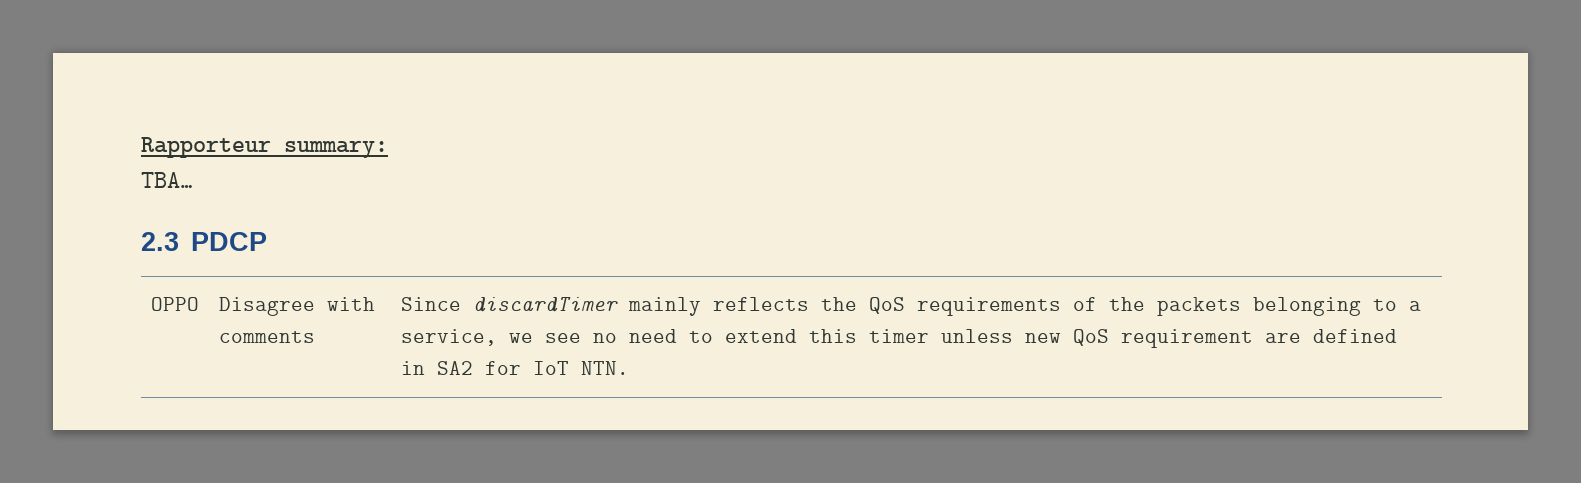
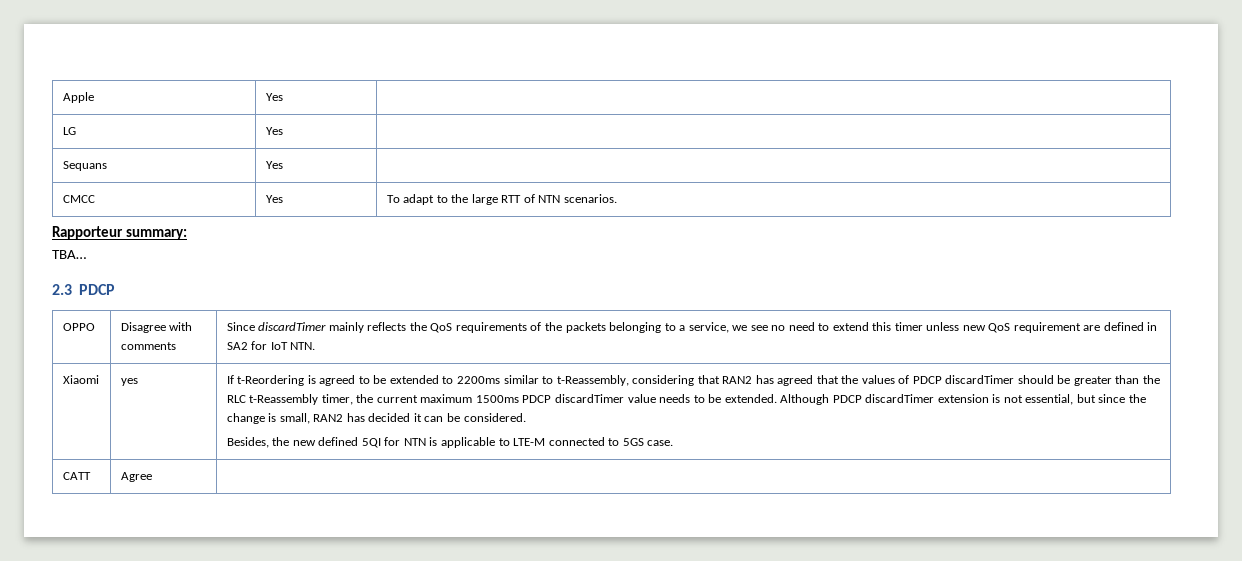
(141, 147) none -> [62,92,94,103] [265,93,283,101] [62,127,76,135] [265,127,283,135] [62,161,107,171] [265,161,283,169] [62,195,95,203] [265,195,283,203] [386,194,617,205] Apple | Yes | // LG | Yes | // Sequans | Yes | // CMCC | Yes | To adapt to the large RTT of NTN scenarios. //
(629, 368) none -> [62,375,99,384] [120,378,138,386] [226,375,1160,386] [226,394,1146,405] [226,413,526,424] [226,437,674,448] [62,472,91,480] [120,472,152,482] // Xiaomi | yes | If t-Reordering is agreed to be extended to 2200ms similar to t-Reassembly, considering that RAN2 has agreed that the values of PDCP discardTimer should be greater than the RLC t-Reassembly timer, the current maximum 1500ms PDCP discardTimer value needs to be extended. Although PDCP discardTimer extension is not essential, but since the change is small, RAN2 has decided it can be considered. // Besides, the new defined 5QI for NTN is applicable to LTE-M connected to 5GS case. // CATT | Agree |

